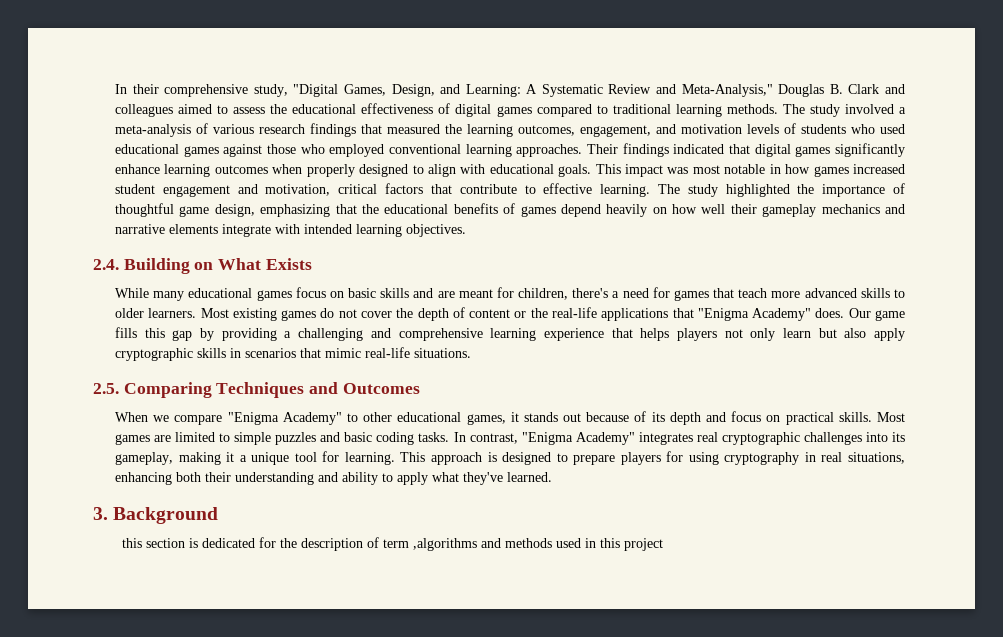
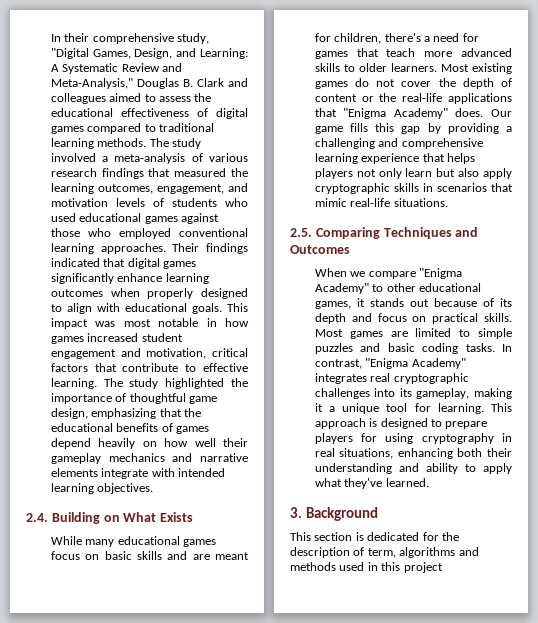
[121,538,142,548] this -> [290,532,311,541] This
[382,538,477,551] term ,algorithms -> [367,547,456,558] term, algorithms

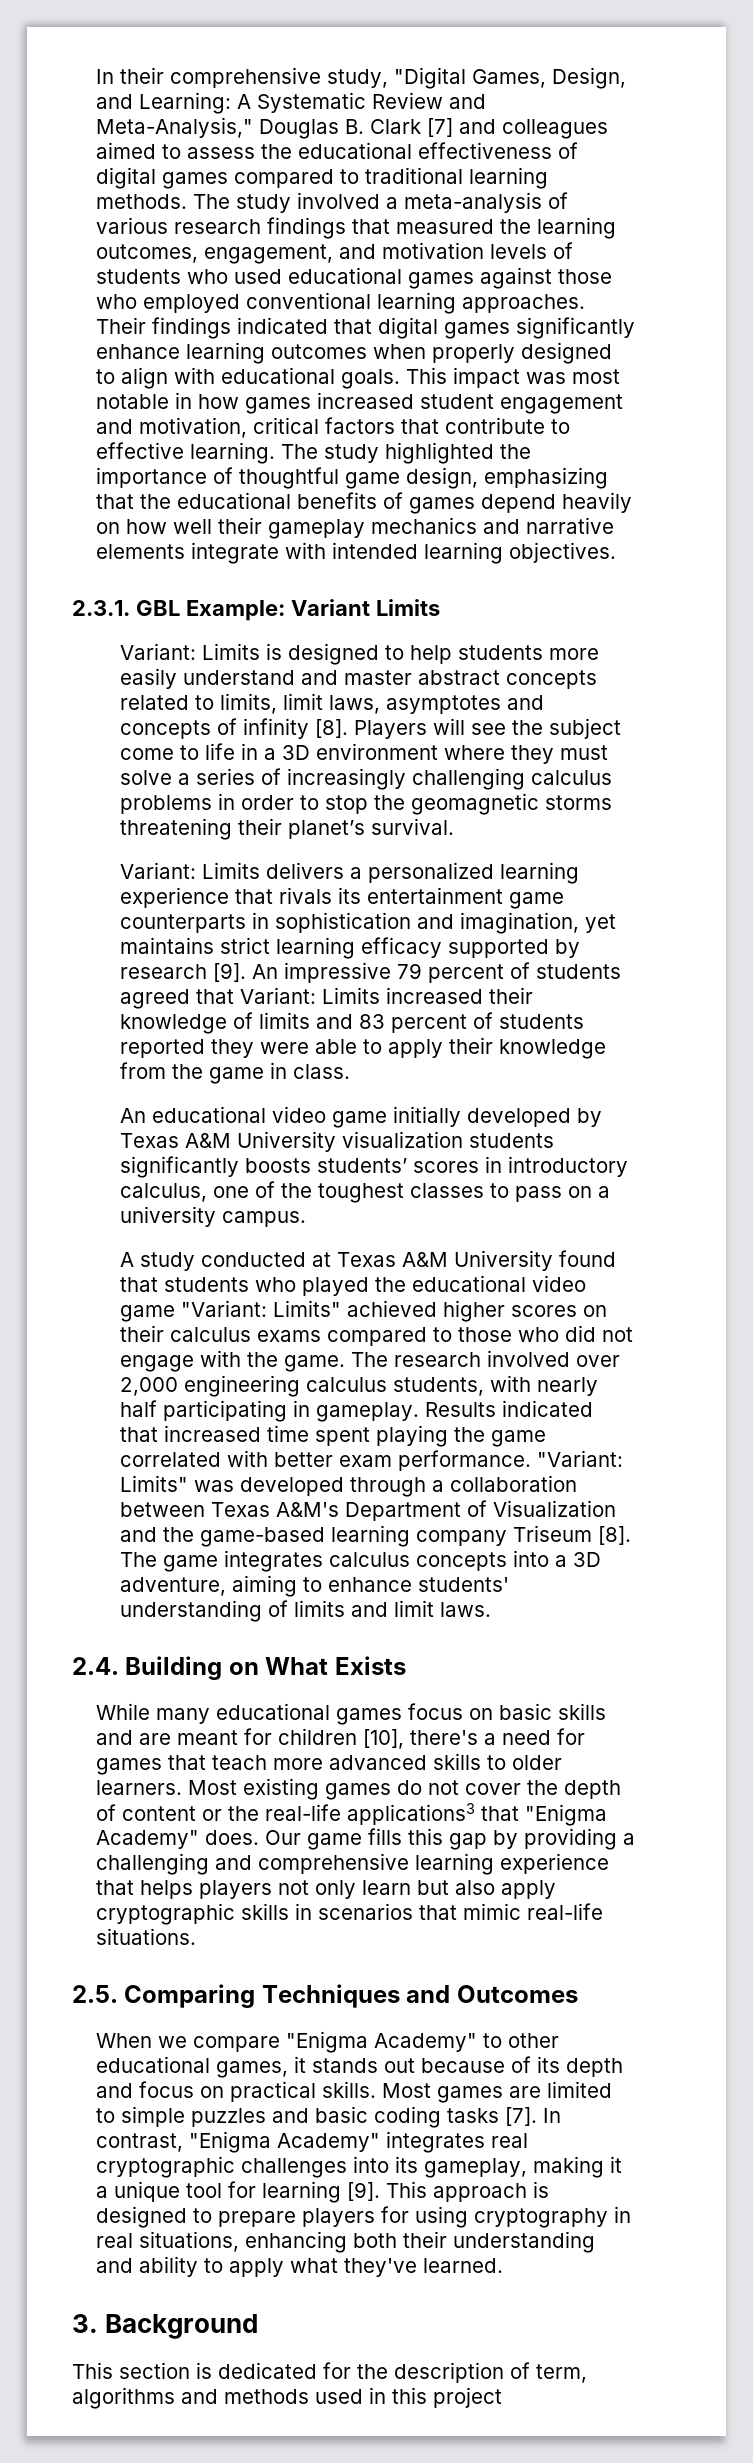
(224, 82) none -> [427,118,454,137] [7]
(154, 488) none -> [72,599,440,621] [120,643,600,665] [120,668,598,689] [120,693,545,714] [120,718,622,739] [120,743,609,764] [120,768,613,790] [120,793,613,815] [120,818,455,840] [120,862,580,884] [120,887,565,909] [120,912,617,934] [120,937,581,959] [120,962,622,983] [120,987,534,1009] [120,1012,585,1034] [120,1037,607,1059] [120,1062,351,1084] [120,1106,603,1128] [120,1131,555,1152] [120,1156,629,1178] [120,1181,611,1203] [120,1206,307,1227] [120,1250,617,1271] [120,1275,587,1296] [120,1300,608,1322] [120,1325,634,1346] [120,1350,621,1372] [120,1375,599,1397] [120,1400,594,1422] [120,1425,547,1447] [120,1450,624,1471] [120,1475,578,1497] [120,1500,617,1521] [120,1525,632,1547] [120,1550,602,1572] [120,1575,510,1597] [120,1600,492,1622] // 2.3.1. GBL Example: Variant Limits // Variant: Limits is designed to help students more easily understand and master abstract concepts related to limits, limit laws, asymptotes and concepts of infinity [8]. Players will see the subject come to life in a 3D environment where they must solve a series of increasingly challenging calculus problems in order to stop the geomagnetic storms threatening their planet’s survival. // Variant: Limits delivers a personalized learning experience that rivals its entertainment game counterparts in sophistication and imagination, yet maintains strict learning efficacy supported by research [9]. An impressive 79 percent of students agreed that Variant: Limits increased their knowledge of limits and 83 percent of students reported they were able to apply their knowledge from the game in class. // An educational video game initially developed by Texas A&M University visualization students significantly boosts students’ scores in introductory calculus, one of the toughest classes to pass on a university campus. // A study conducted at Texas A&M University found that students who played the educational video game "Variant: Limits" achieved higher scores on their calculus exams compared to those who did not engage with the game. The research involved over 2,000 engineering calculus students, with nearly half participating in gameplay. Results indicated that increased time spent playing the game correlated with better exam performance. "Variant: Limits" was developed through a collaboration between Texas A&M's Department of Visualization and the game-based learning company Triseum [8]. The game integrates calculus concepts into a 3D adventure, aiming to enhance students' understanding of limits and limit laws.
[334,33,382,44] children, -> [278,1728,405,1749] children [10],
[448,93,512,104] applications -> [347,1803,476,1825] applications3
[465,343,495,352] tasks. -> [447,2107,538,2126] tasks [7].
[437,403,484,414] learning. -> [262,2181,381,2203] learning [9].

